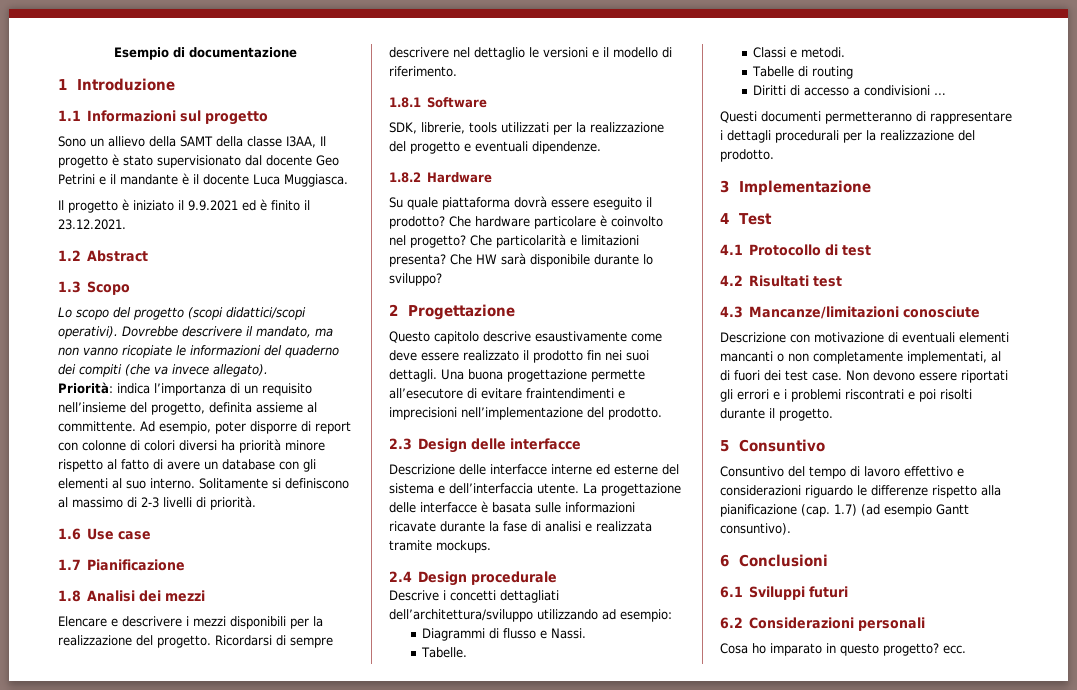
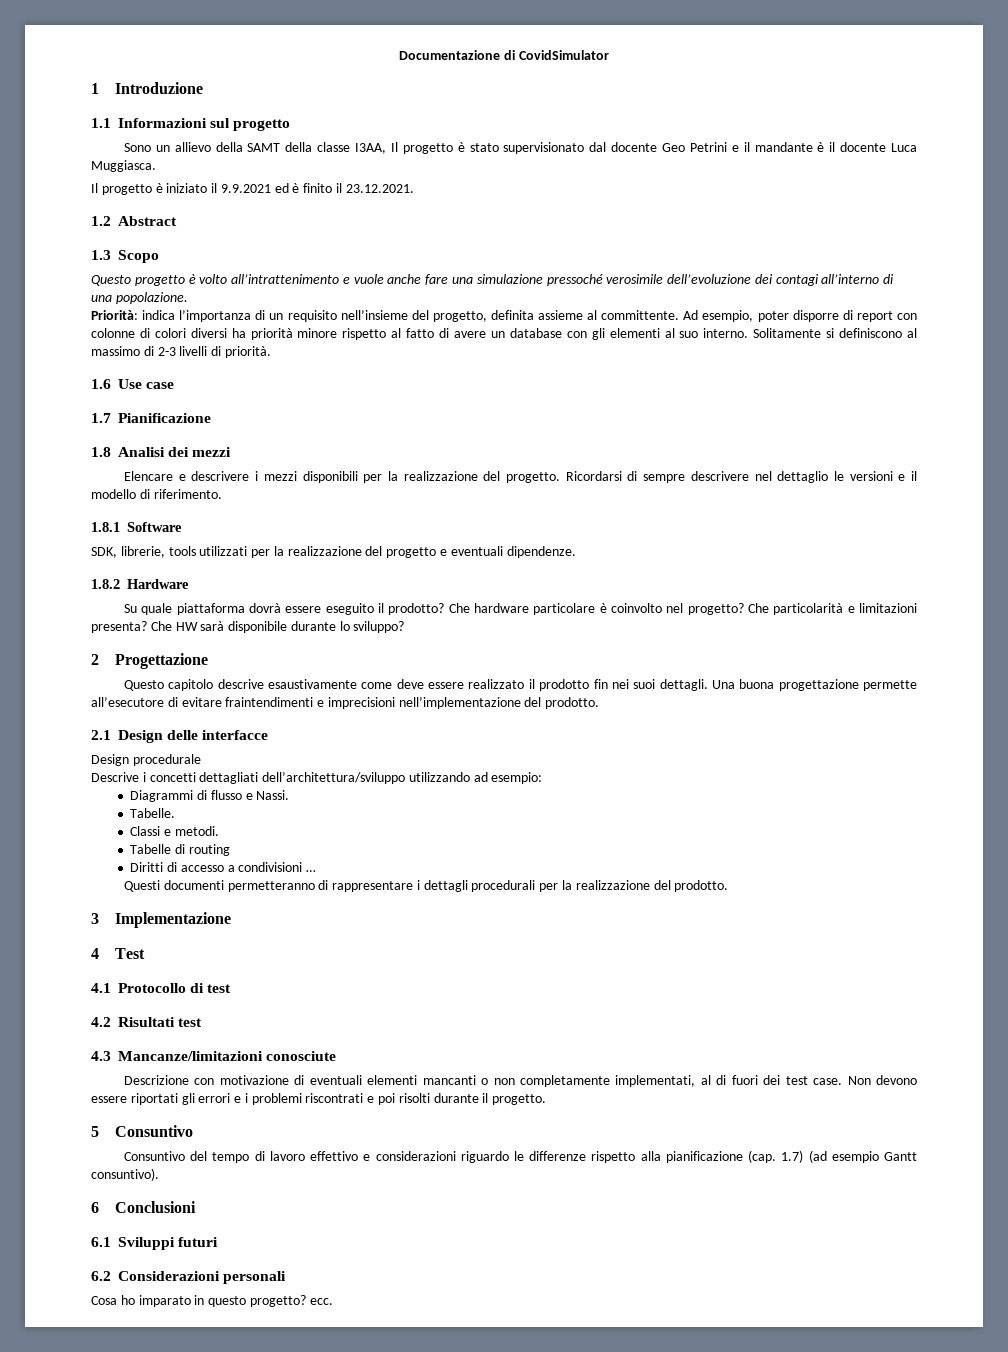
[113,47,297,60] Esempio di documentazione -> [399,50,609,60] Documentazione di CovidSimulator
[58,307,306,320] [58,326,333,339] [58,345,339,358] [58,364,268,377] Lo scopo del progetto (scopi didattici/scopi operativi). Dovrebbe descrivere il mandato, ma non vanno ricopiate le informazioni del quaderno dei compiti (che va invece allegato). -> [91,274,895,286] [91,292,188,304] Questo progetto è volto all’intrattenimento e vuole anche fare una simulazione pressoché verosimile dell’evoluzione dei contagi all’interno di una popolazione.
[389,438,412,450] 2.3 -> [91,730,111,740] 2.1
[389,464,679,475] [389,483,681,496] [389,501,635,513] [389,521,652,532] [389,540,491,553] [389,571,412,582] Descrizione delle interfacce interne ed esterne del sistema e dell’interfaccia utente. La progettazione delle interfacce è basata sulle informazioni ricavate durante la fase di analisi e realizzata tramite mockups. // 2.4 -> (269, 735) none

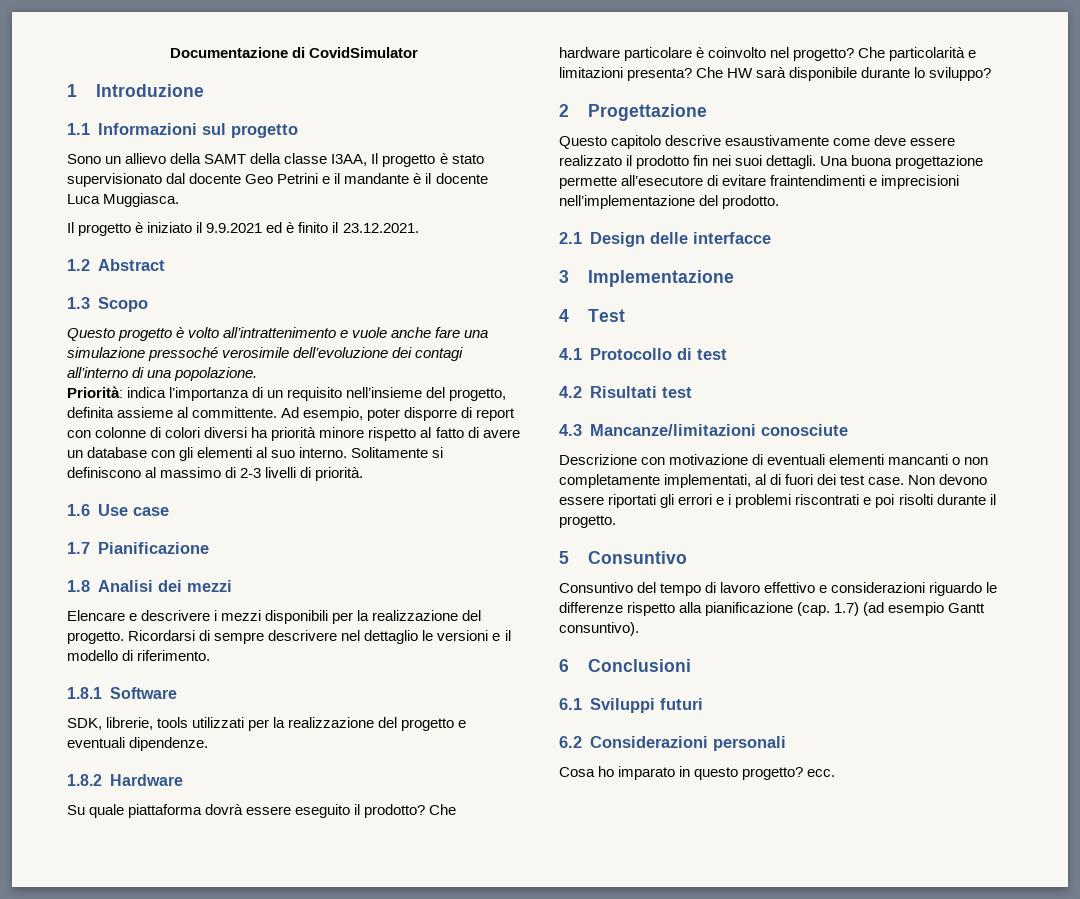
[91,754,201,766] [91,772,543,784] [130,790,290,802] [130,808,176,818] [130,826,219,836] [130,844,230,856] [130,862,317,872] [124,880,729,892] // Design procedurale // Descrive i concetti dettagliati dell’architettura/sviluppo utilizzando ad esempio: // Diagrammi di flusso e Nassi. // Tabelle. // Classi e metodi. // Tabelle di routing // Diritti di accesso a condivisioni … // Questi documenti permetteranno di rappresentare i dettagli procedurali per la realizzazione del prodotto. -> (771, 238) none

